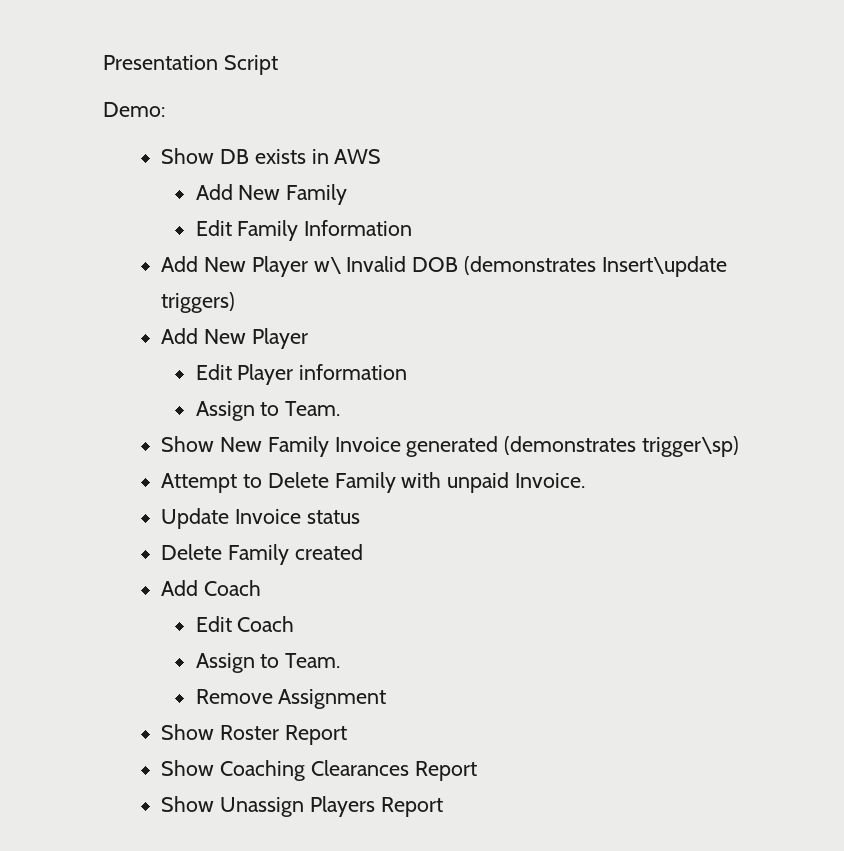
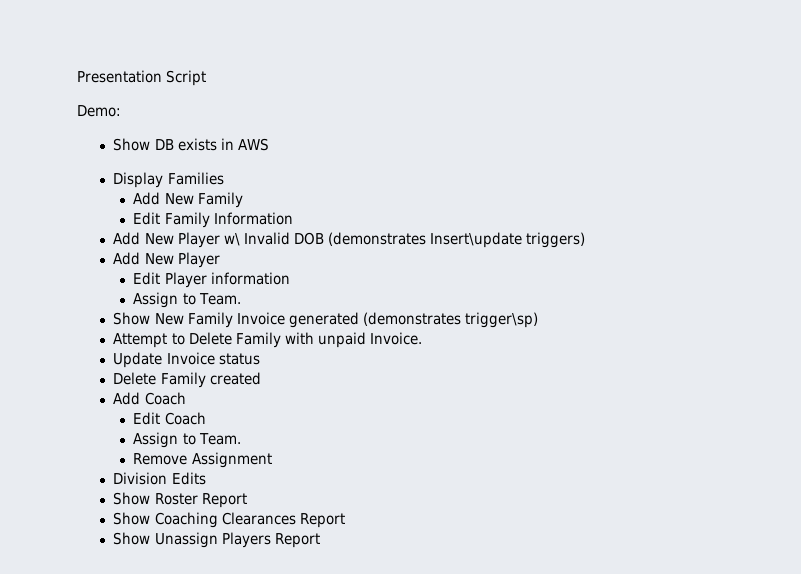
(382, 156) none -> [113,172,224,188] // Display Families
(387, 699) none -> [113,472,206,485] // Division Edits

